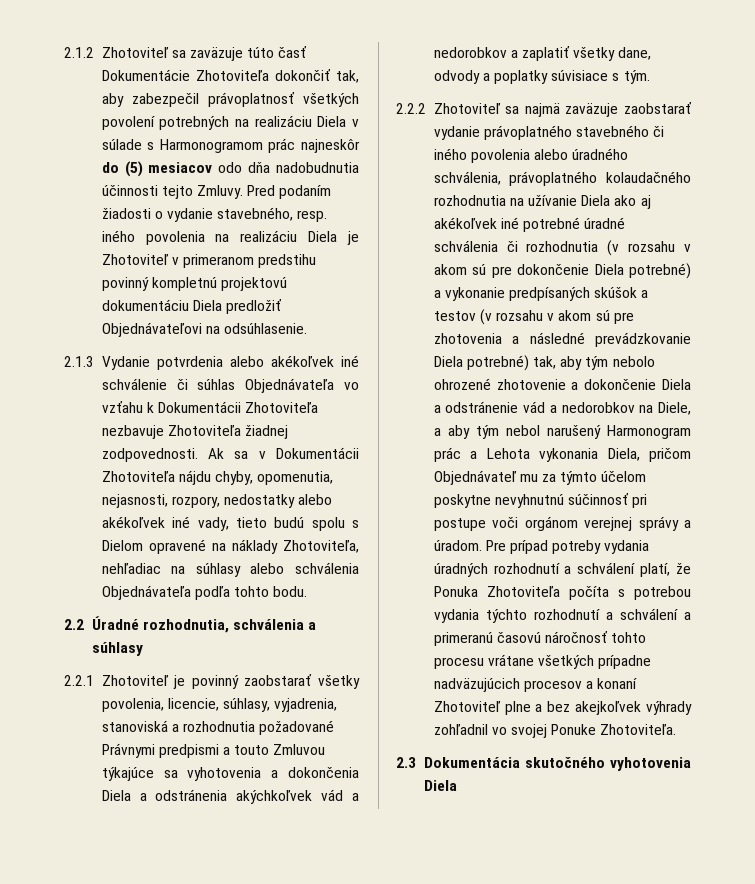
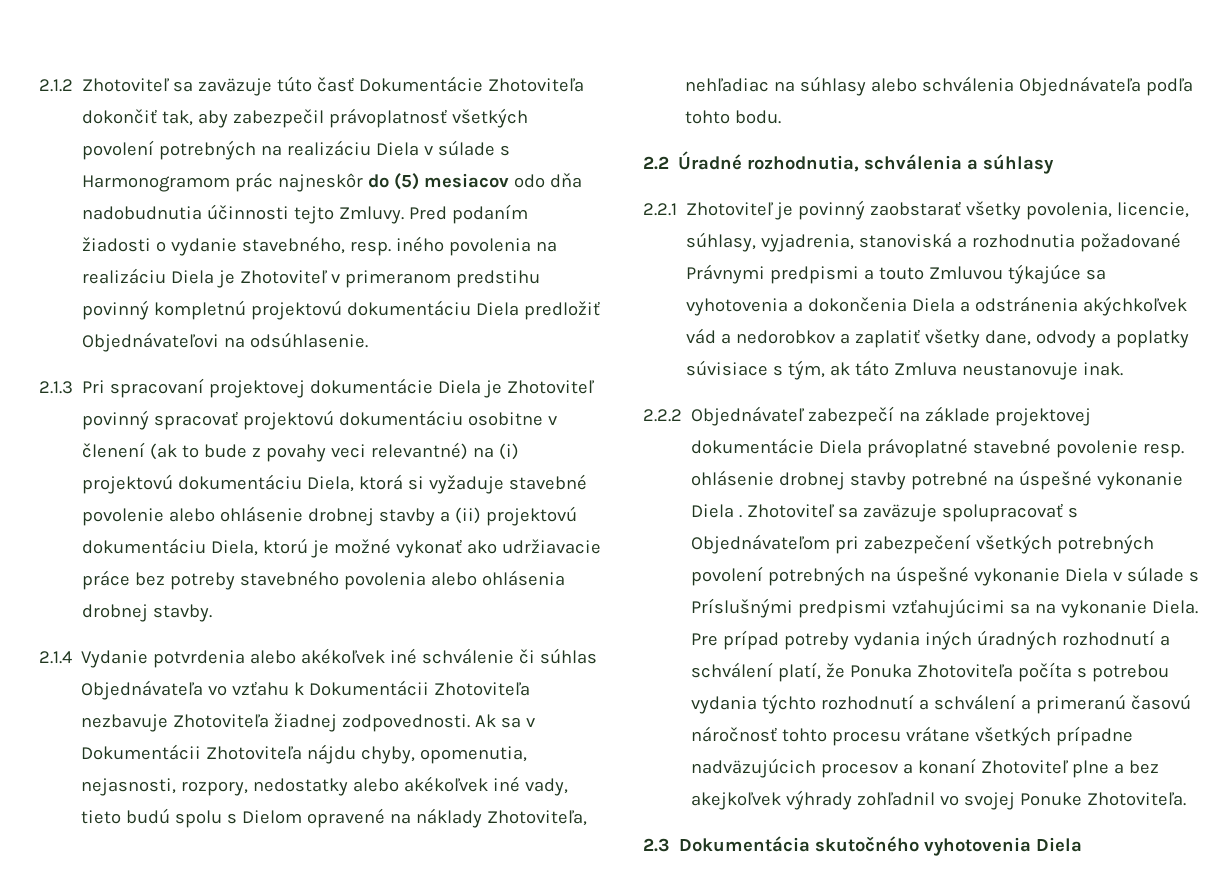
(94, 361) none -> [82,378,596,398] [82,410,558,430] [82,442,520,462] [82,474,588,494] [82,506,578,526] [82,538,602,558] [82,570,566,590] [82,604,213,622] [39,651,72,664] Pri spracovaní projektovej dokumentácie Diela je Zhotoviteľ povinný spracovať projektovú dokumentáciu osobitne v členení (ak to bude z povahy veci relevantné) na (i) projektovú dokumentáciu Diela, ktorá si vyžaduje stavebné povolenie alebo ohlásenie drobnej stavby a (ii) projektovú dokumentáciu Diela, ktorú je možné vykonať ako udržiavacie práce bez potreby stavebného povolenia alebo ohlásenia drobnej stavby. // 2.1.4
[623,70,650,84] [396,102,692,117] [433,125,665,140] [433,148,629,163] [433,171,691,186] [433,195,651,209] [433,217,626,232] [433,240,691,256] [433,263,691,279] [433,287,649,301] [433,309,634,325] [433,332,691,347] [433,355,655,371] [433,378,691,390] [433,401,691,415] [433,425,691,439] [433,447,691,462] [433,470,647,485] [433,493,648,508] [433,516,691,531] [433,540,482,551] tým. // 2.2.2 Zhotoviteľ sa najmä zaväzuje zaobstarať vydanie právoplatného stavebného či iného povolenia alebo úradného schválenia, právoplatného kolaudačného rozhodnutia na užívanie Diela ako aj akékoľvek iné potrebné úradné schválenia či rozhodnutia (v rozsahu v akom sú pre dokončenie Diela potrebné) a vykonanie predpísaných skúšok a testov (v rozsahu v akom sú pre zhotovenia a následné prevádzkovanie Diela potrebné) tak, aby tým nebolo ohrozené zhotovenie a dokončenie Diela a odstránenie vád a nedorobkov na Diele, a aby tým nebol narušený Harmonogram prác a Lehota vykonania Diela, pričom Objednávateľ mu za týmto účelom poskytne nevyhnutnú súčinnosť pri postupe voči orgánom verejnej správy a úradom. -> [788,360,1124,380] [643,406,1092,426] [691,438,1185,458] [691,470,1184,490] [691,503,1079,522] [691,534,1155,554] [691,566,1200,586] [691,598,1199,618] tým, ak táto Zmluva neustanovuje inak. // 2.2.2 Objednávateľ zabezpečí na základe projektovej dokumentácie Diela právoplatné stavebné povolenie resp. ohlásenie drobnej stavby potrebné na úspešné vykonanie Diela . Zhotoviteľ sa zaväzuje spolupracovať s Objednávateľom pri zabezpečení všetkých potrebných povolení potrebných na úspešné vykonanie Diela v súlade s Príslušnými predpismi vzťahujúcimi sa na vykonanie Diela.
(650, 547) none -> [925,630,973,650] iných

